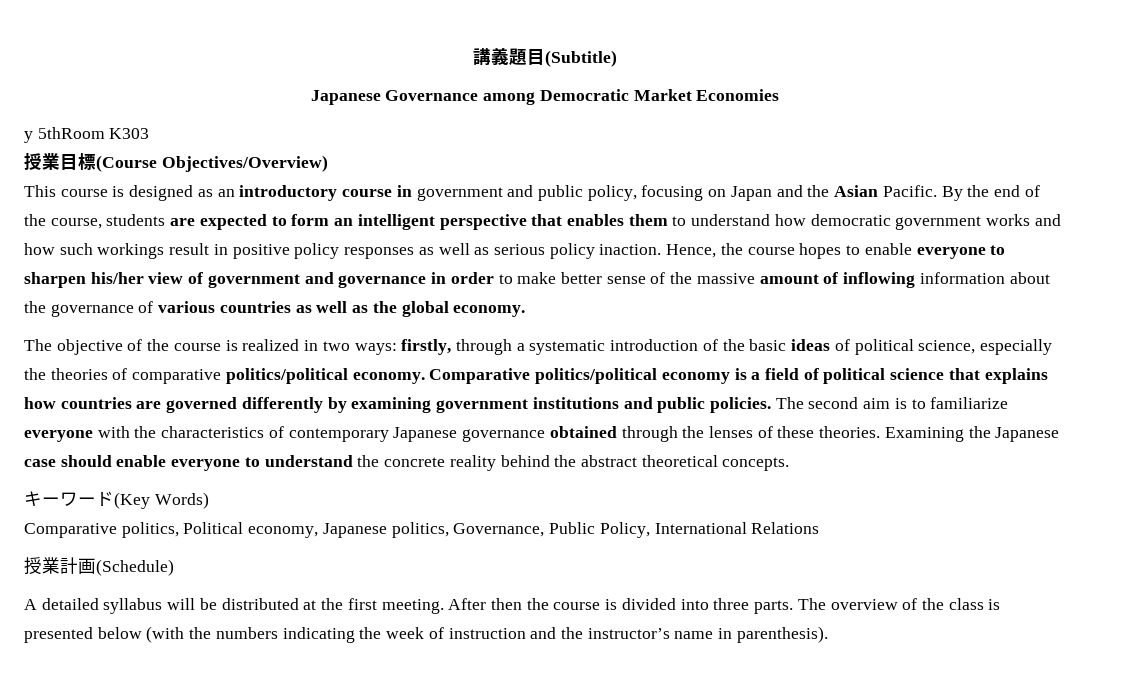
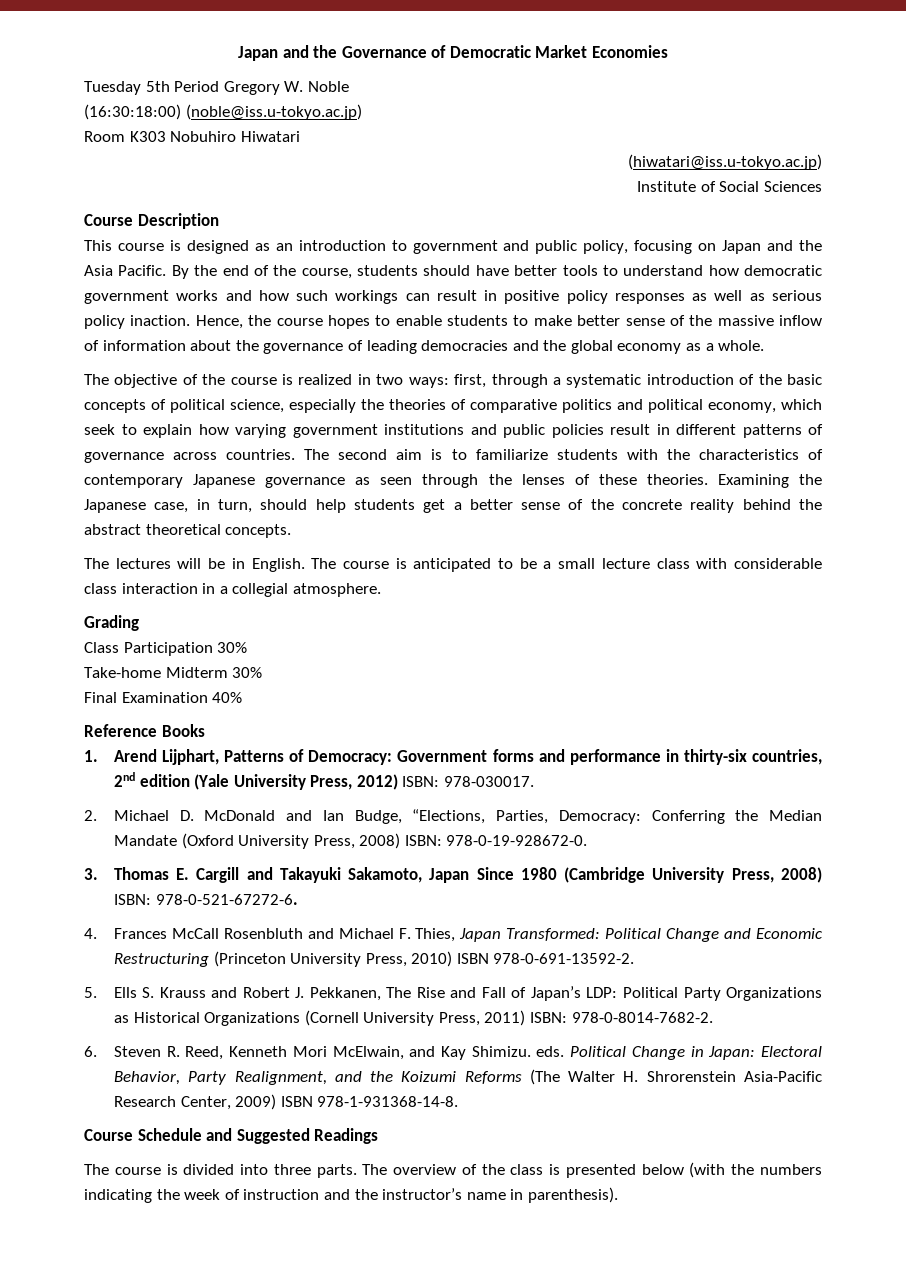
[473,47,617,67] [310,89,780,105] [24,127,150,143] [24,153,328,172] 講義題目(Subtitle) // Japanese Governance among Democratic Market Economies // y 5thRoom K303 // 授業目標(Course Objectives/Overview) -> [237,45,669,61] [84,81,349,95] [84,104,362,120] [84,131,300,142] [628,154,822,170] [637,181,823,192] [84,213,219,229] Japan and the Governance of Democratic Market Economies // Tuesday 5th Period Gregory W. Noble // (16:30:18:00) (noble@iss.u-tokyo.ac.jp) // Room K303 Nobuhiro Hiwatari // (hiwatari@iss.u-tokyo.ac.jp) // Institute of Social Sciences // Course Description
[239,185,412,201] introductory course in -> [298,240,407,251] introduction to
[834,185,879,197] Asian -> [84,265,113,276] Asia
[170,214,668,230] are expected to form an intelligent perspective that enables them -> [423,265,598,276] should have better tools
(165, 251) none -> [405,293,430,301] can
[916,245,1006,259] [24,272,494,288] everyone to sharpen his/her view of government and governance in order -> [447,315,508,326] students
[759,272,916,288] amount of inflowing -> [779,315,822,326] [84,340,99,351] inflow of
[158,301,526,317] various countries as well as the global economy. -> [366,340,765,354] leading democracies and the global economy as a whole.
[401,339,452,355] firstly, -> [454,374,487,388] first,
[791,339,831,351] ideas -> [84,399,146,413] concepts
[225,368,1048,384] [24,397,771,413] politics/political economy. Comparative politics/political economy is a field of political science that explains how countries are governed differently by examining government institutions and public policies. -> [562,399,822,413] [84,424,823,438] [84,449,296,463] politics and political economy, which seek to explain how varying government institutions and public policies result in different patterns of governance across countries.
[24,430,93,442] everyone -> [556,449,618,460] students
[549,426,617,438] obtained -> [355,477,413,485] as seen
[24,455,353,471] case should enable everyone to understand -> [154,499,584,513] case, in turn, should help students get a better sense of
[24,491,209,509] [24,522,820,538] [24,557,174,576] [24,598,549,614] キーワード(Key Words) // Comparative politics, Political economy, Japanese politics, Governance, Public Policy, International Relations // 授業計画(Schedule) // A detailed syllabus will be distributed at the first meeting. After then the -> [84,558,823,572] [84,583,381,597] [84,615,139,631] [84,642,248,656] [84,667,263,678] [84,692,243,703] [84,724,205,737] [84,749,822,765] [113,772,535,790] [84,809,822,824] [113,833,588,849] [84,867,823,883] [113,894,298,905] [84,928,823,942] [113,951,635,967] [84,986,822,1001] [113,1010,713,1026] [84,1046,822,1060] [113,1069,822,1085] [113,1094,459,1110] [84,1128,379,1144] [84,1164,109,1175] The lectures will be in English. The course is anticipated to be a small lecture class with considerable class interaction in a collegial atmosphere. // Grading // Class Participation 30% // Take-home Midterm 30% // Final Examination 40% // Reference Books // 1. Arend Lijphart, Patterns of Democracy: Government forms and performance in thirty-six countries, 2nd edition (Yale University Press, 2012) ISBN: 978-030017. // 2. Michael D. McDonald and Ian Budge, “Elections, Parties, Democracy: Conferring the Median Mandate (Oxford University Press, 2008) ISBN: 978-0-19-928672-0. // 3. Thomas E. Cargill and Takayuki Sakamoto, Japan Since 1980 (Cambridge University Press, 2008) ISBN: 978-0-521-67272-6. // 4. Frances McCall Rosenbluth and Michael F. Thies, Japan Transformed: Political Change and Economic Restructuring (Princeton University Press, 2010) ISBN 978-0-691-13592-2. // 5. Ells S. Krauss and Robert J. Pekkanen, The Rise and Fall of Japan’s LDP: Political Party Organizations as Historical Organizations (Cornell University Press, 2011) ISBN: 978-0-8014-7682-2. // 6. Steven R. Reed, Kenneth Mori McElwain, and Kay Shimizu. eds. Political Change in Japan: Electoral Behavior, Party Realignment, and the Koizumi Reforms (The Walter H. Shrorenstein Asia-Pacific Research Center, 2009) ISBN 978-1-931368-14-8. // Course Schedule and Suggested Readings // The

